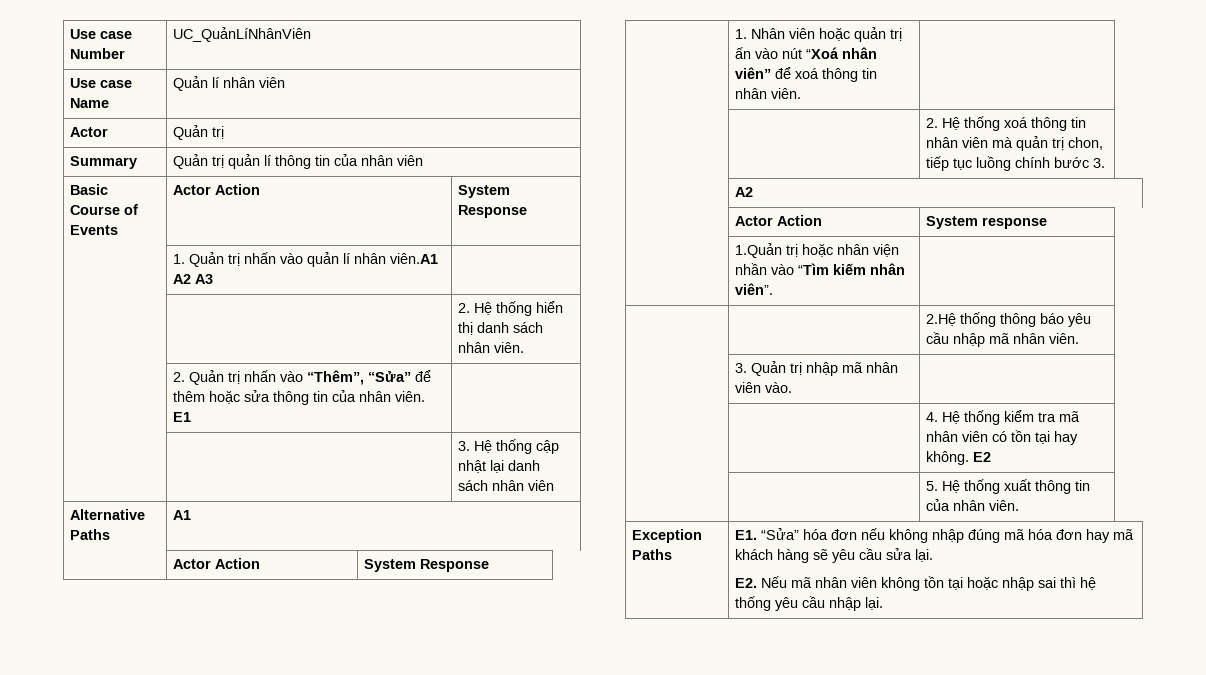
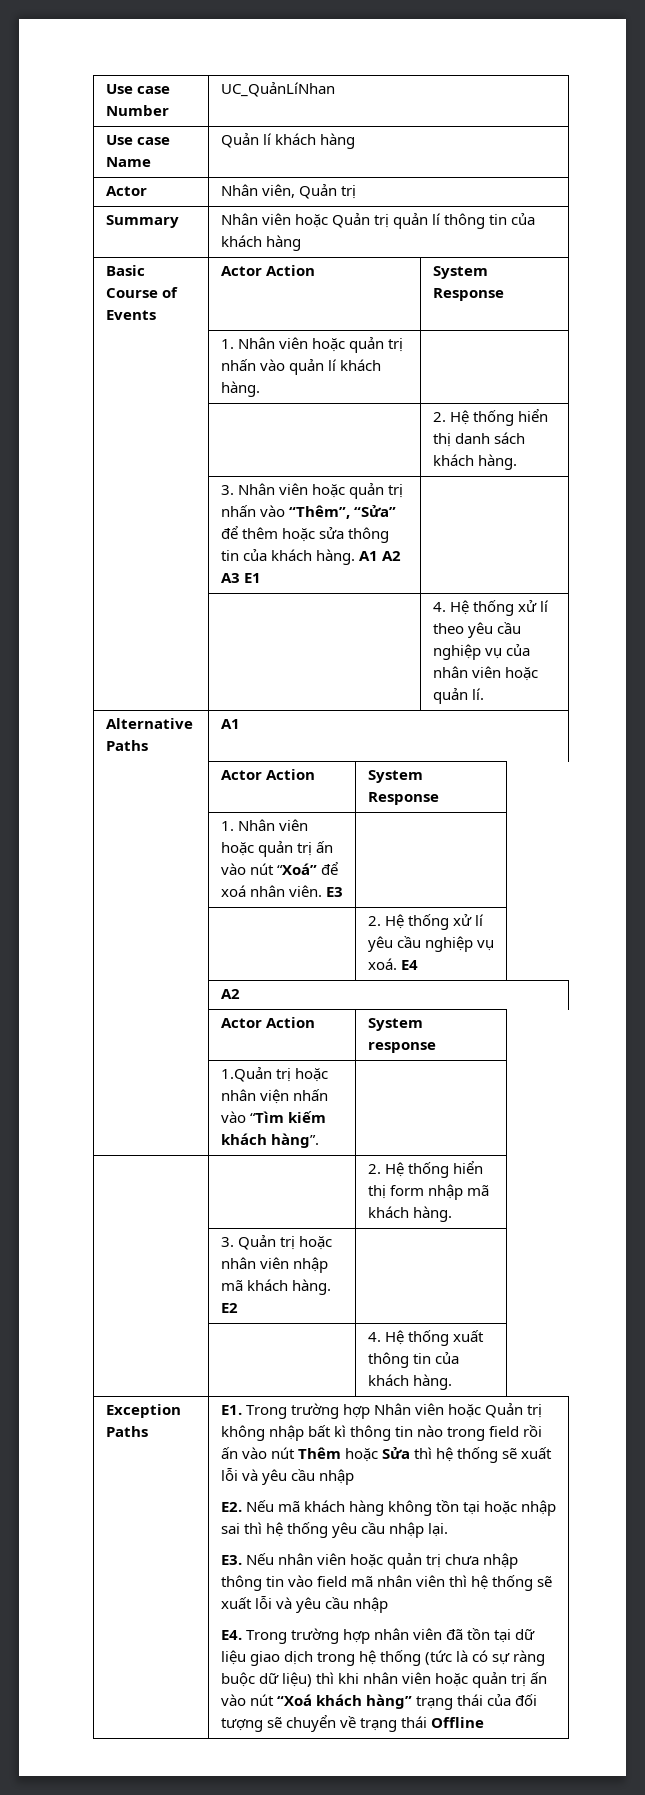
[173,27,312,42] UC_QuảnLíNhânViên -> [220,82,335,97] UC_QuảnLíNhan
[223,77,286,88] nhân viên -> [274,133,355,149] khách hàng
(109, 132) none -> [220,184,295,198] Nhân viên,
(138, 162) none -> [220,213,328,228] Nhân viên hoặc
[361,155,424,166] nhân viên -> [220,235,301,251] khách hàng
[189,252,225,267] Quản -> [237,337,384,353] Nhân viên hoặc quản
[354,253,439,264] [173,274,214,284] nhân viên.A1 A2 A3 -> [339,359,381,371] [220,381,260,397] khách hàng.
[458,342,525,353] [173,370,225,385] nhân viên. // | 2. Quản -> [432,454,517,470] [220,483,384,499] khách hàng. // | 3. Nhân viên hoặc quản
[359,391,426,402] nhân viên. -> [270,549,401,565] [220,573,240,583] khách hàng. A1 A2 A3
[458,439,560,454] [458,460,541,473] [458,480,555,491] 3. Hệ thống cập nhật lại danh sách nhân viên -> [432,600,549,616] [432,622,521,638] [432,644,530,660] [432,666,538,681] [432,688,484,704] 4. Hệ thống xử lí theo yêu cầu nghiệp vụ của nhân viên hoặc quản lí.
[806,47,878,59] [735,67,878,82] [735,88,802,99] [926,116,1087,131] [926,136,1104,151] [926,156,1106,171] “Xoá nhân viên” để xoá thông tin nhân viên. | // | | 2. Hệ thống xoá thông tin nhân viên mà quản trị chon, tiếp tục luồng chính bước 3. -> [276,862,338,875] [220,885,343,897] [367,914,484,930] [367,936,494,952] [367,958,418,970] “Xoá” để xoá nhân viên. E3 | // | | 2. Hệ thống xử lí yêu cầu nghiệp vụ xoá. E4
[735,263,768,275] nhần -> [292,1089,328,1101] nhấn
[870,263,906,275] [735,283,774,295] [926,312,1092,327] [926,332,1080,347] [735,361,899,376] [735,382,793,393] [926,410,1081,425] [926,430,1079,445] [926,451,992,465] [926,481,939,491] nhân viên”. | // | | 2.Hệ thống thông báo yêu cầu nhập mã nhân viên. // | 3. Quản trị nhập mã nhân viên vào. | // | | 4. Hệ thống kiểm tra mã nhân viên có tồn tại hay không. E2 // | | 5. -> [220,1133,319,1148] [367,1161,483,1178] [367,1184,489,1200] [367,1206,452,1222] [220,1235,332,1250] [220,1257,328,1273] [220,1279,331,1295] [220,1303,238,1313] [367,1332,381,1342] khách hàng”. | // | | 2. Hệ thống hiển thị form nhập mã khách hàng. // | 3. Quản trị hoặc nhân viên nhập mã khách hàng. E2 | // | | 4.
[953,500,1020,511] nhân viên. -> [367,1374,452,1390] khách hàng.
[761,528,1135,543] [735,548,934,563] “Sửa” hóa đơn nếu không nhập đúng mã hóa đơn hay mã khách hàng sẽ yêu cầu sửa lại. -> [245,1403,543,1419] [220,1425,543,1441] [220,1447,553,1463] [220,1468,354,1485] Trong trường hợp Nhân viên hoặc Quản trị không nhập bất kì thông tin nào trong field rồi ấn vào nút Thêm hoặc Sửa thì hệ thống sẽ xuất lỗi và yêu cầu nhập
[815,577,878,588] nhân viên -> [303,1500,384,1516] khách hàng
(884, 603) none -> [220,1553,519,1569] [220,1575,553,1591] [220,1596,388,1613] [220,1628,536,1644] [220,1650,546,1666] [220,1672,548,1688] [220,1694,538,1710] [220,1715,484,1732] // E3. Nếu nhân viên hoặc quản trị chưa nhập thông tin vào field mã nhân viên thì hệ thống sẽ xuất lỗi và yêu cầu nhập // E4. Trong trường hợp nhân viên đã tồn tại dữ liệu giao dịch trong hệ thống (tức là có sự ràng buộc dữ liệu) thì khi nhân viên hoặc quản trị ấn vào nút “Xoá khách hàng” trạng thái của đối tượng sẽ chuyển về trạng thái Offline

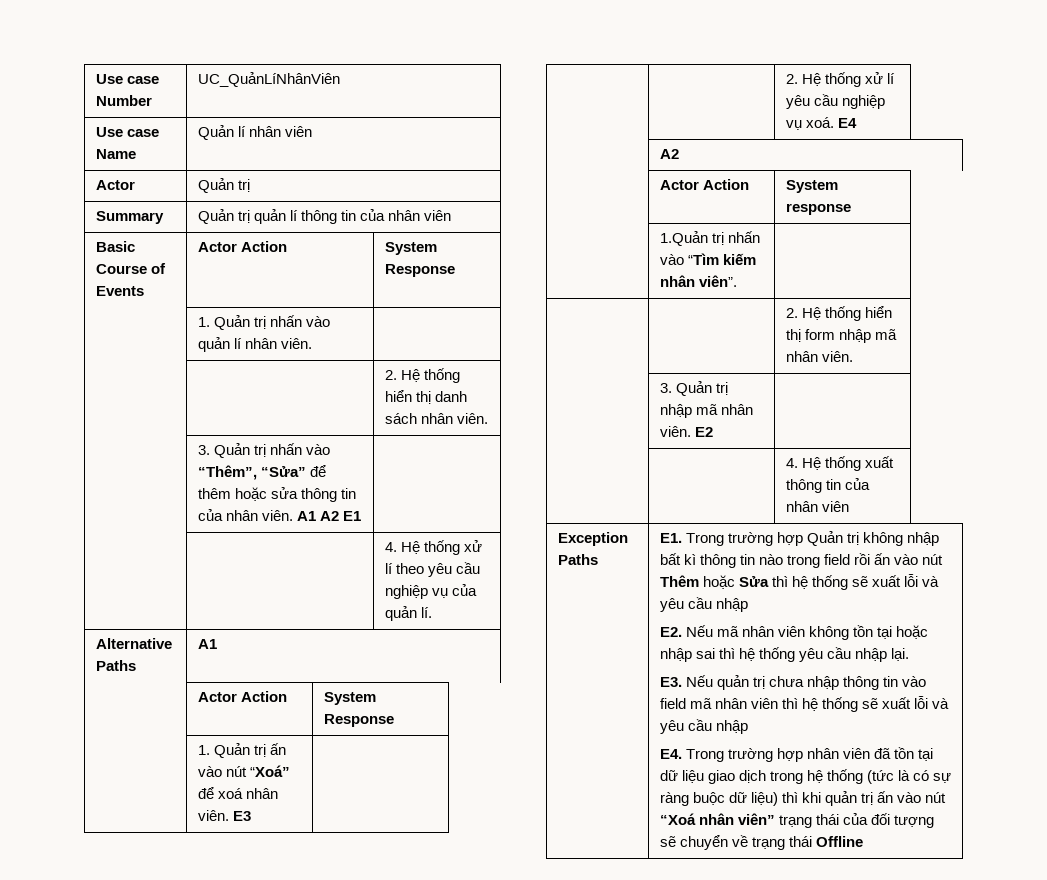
[220,82,335,97] UC_QuảnLíNhan -> [197,72,340,87] UC_QuảnLíNhânViên
[274,133,355,149] khách hàng -> [248,126,312,137] nhân viên
[220,184,295,198] Nhân viên, -> (135, 185) none
[220,213,328,228] Nhân viên hoặc -> (164, 217) none
[220,235,301,251] khách hàng -> [387,210,451,221] nhân viên
[237,337,384,353] Nhân viên hoặc quản -> [213,315,250,330] Quản
[339,359,381,371] [220,381,260,397] khách hàng. -> [244,338,312,349] nhân viên.
[432,454,517,470] [220,483,384,499] khách hàng. // | 3. Nhân viên hoặc quản -> [420,413,488,424] [197,443,250,458] nhân viên. // | 3. Quản
[270,549,355,565] khách hàng. -> [225,510,293,521] nhân viên.
[220,573,240,583] A3 -> (339, 516) none
[432,666,538,681] nhân viên hoặc -> (477, 590) none
[237,819,308,831] [220,841,293,857] Nhân viên hoặc quản -> [213,743,250,758] Quản
[294,1068,328,1082] [220,1089,289,1104] hoặc nhân viện -> (724, 238) none
[220,1133,319,1148] khách hàng”. -> [659,275,737,287] nhân viên”.
[367,1206,452,1222] [220,1235,332,1250] [220,1257,328,1273] [220,1279,331,1295] khách hàng. // | 3. Quản trị hoặc nhân viên nhập mã khách hàng. -> [785,351,853,362] [659,381,728,396] [659,404,753,418] [659,426,691,437] nhân viên. // | 3. Quản trị nhập mã nhân viên.
[367,1374,452,1390] khách hàng. -> [785,501,849,512] nhân viên
[373,1403,481,1418] Nhân viên hoặc -> (803, 539) none
[303,1500,384,1516] khách hàng -> [741,626,805,637] nhân viên
[277,1553,383,1568] nhân viên hoặc -> (713, 681) none
[362,1672,468,1687] nhân viên hoặc -> (821, 797) none
[315,1694,412,1709] khách hàng” -> [698,813,775,825] nhân viên”

